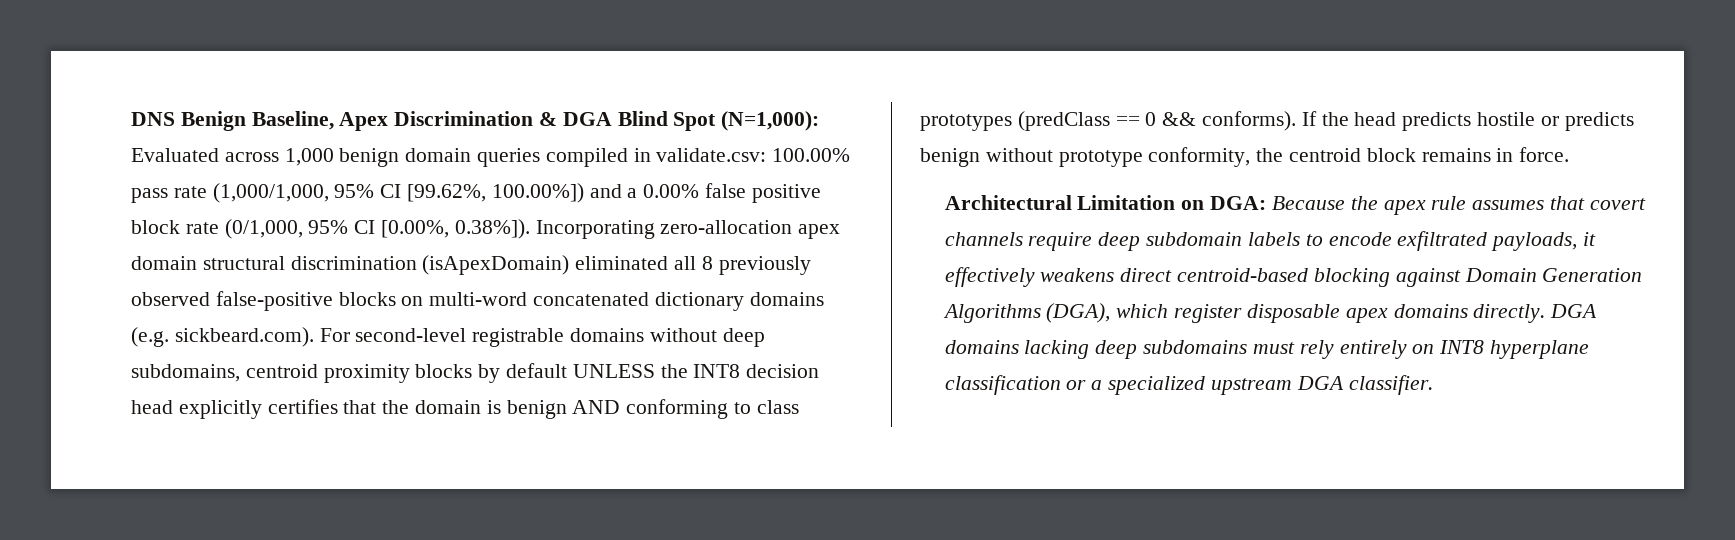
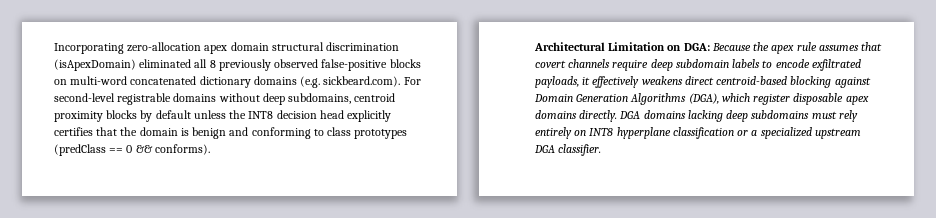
[131,111,820,131] [131,148,851,167] [131,183,821,203] [131,219,530,239] DNS Benign Baseline, Apex Discrimination & DGA Blind Spot (N=1,000): Evaluated across 1,000 benign domain queries compiled in validate.csv: 100.00% pass rate (1,000/1,000, 95% CI [99.62%, 100.00%]) and a 0.00% false positive block rate (0/1,000, 95% CI [0.00%, 0.38%]). -> (54, 48) none
[572,364,655,378] UNLESS -> [193,110,226,119] unless
[572,400,621,414] AND -> [229,127,249,136] and
[1301,111,1634,131] [920,147,1570,167] If the head predicts hostile or predicts benign without prototype conformity, the centroid block remains in force. -> (210, 149) none

